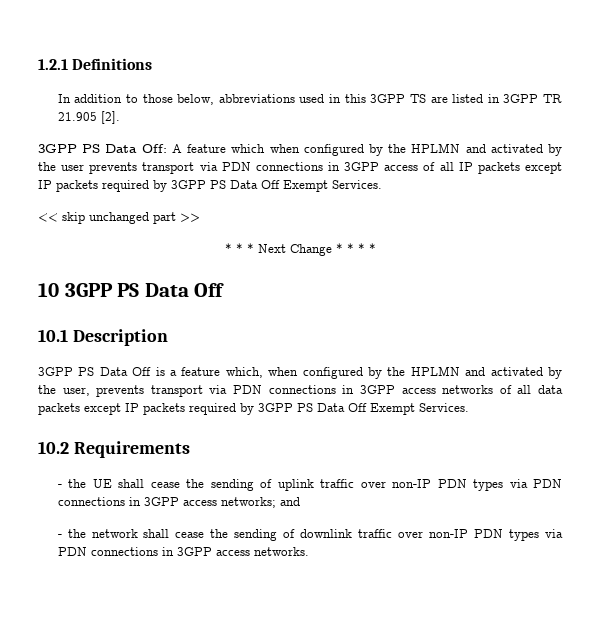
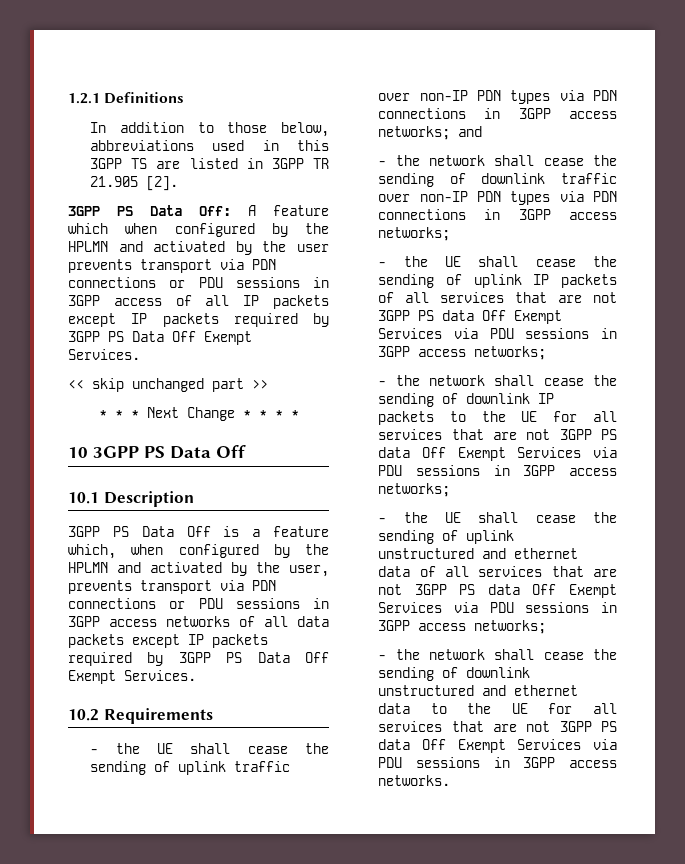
(323, 166) none -> [169,277,300,288] or PDU sessions
(336, 389) none -> [169,598,300,609] or PDU sessions
(250, 553) none -> [378,227,451,241] [378,256,617,267] [378,274,617,288] [378,292,617,303] [378,310,563,324] [378,328,617,339] [378,346,547,360] [378,375,617,386] [378,393,555,407] [378,411,617,425] [378,429,617,440] [378,447,617,461] [378,465,617,476] [378,483,451,497] [378,512,617,523] [378,530,515,544] [378,548,579,559] [378,566,617,577] [378,584,617,598] [378,602,617,613] [378,620,547,634] [378,649,617,660] [378,667,531,681] [378,685,579,696] [378,703,617,714] [378,721,617,732] [378,739,617,753] [378,757,617,768] networks; // - the UE shall cease the sending of uplink IP packets of all services that are not 3GPP PS data Off Exempt Services via PDU sessions in 3GPP access networks; // - the network shall cease the sending of downlink IP packets to the UE for all services that are not 3GPP PS data Off Exempt Services via PDU sessions in 3GPP access networks; // - the UE shall cease the sending of uplink unstructured and ethernet data of all services that are not 3GPP PS data Off Exempt Services via PDU sessions in 3GPP access networks; // - the network shall cease the sending of downlink unstructured and ethernet data to the UE for all services that are not 3GPP PS data Off Exempt Services via PDU sessions in 3GPP access

